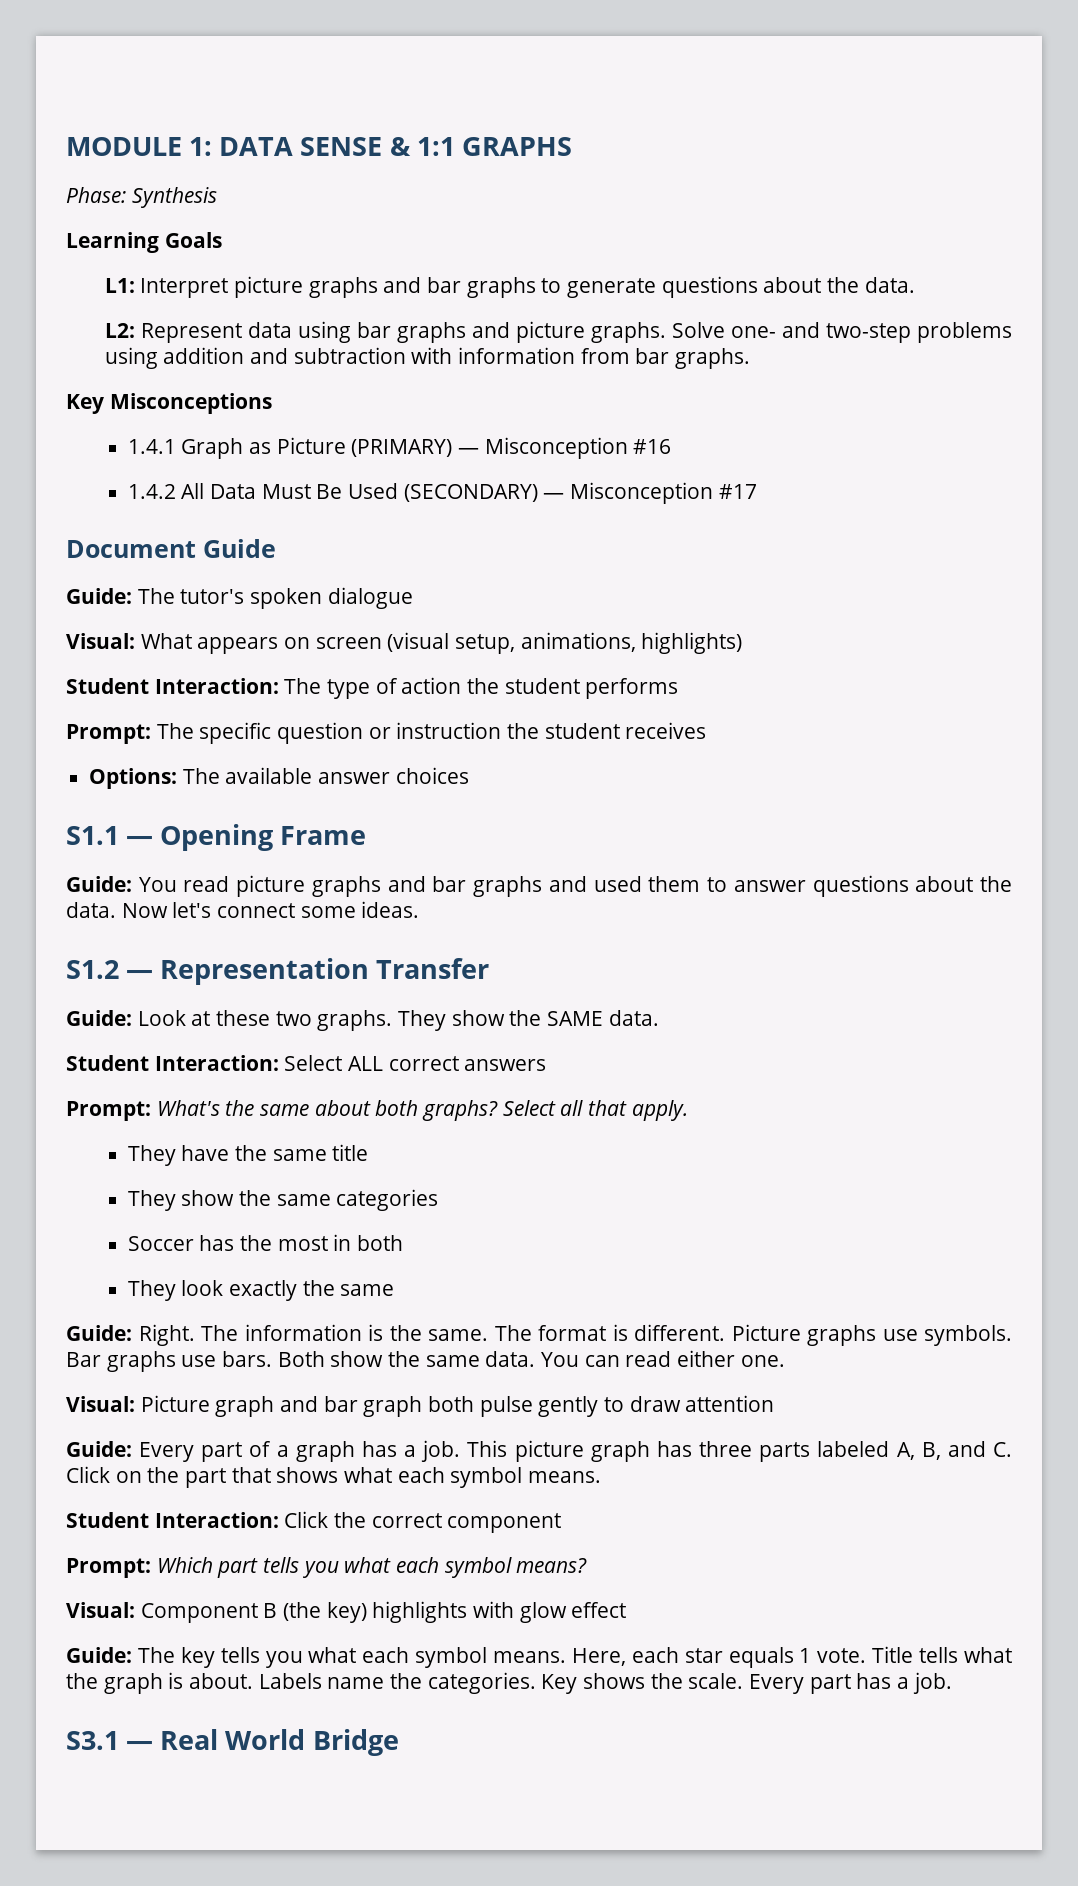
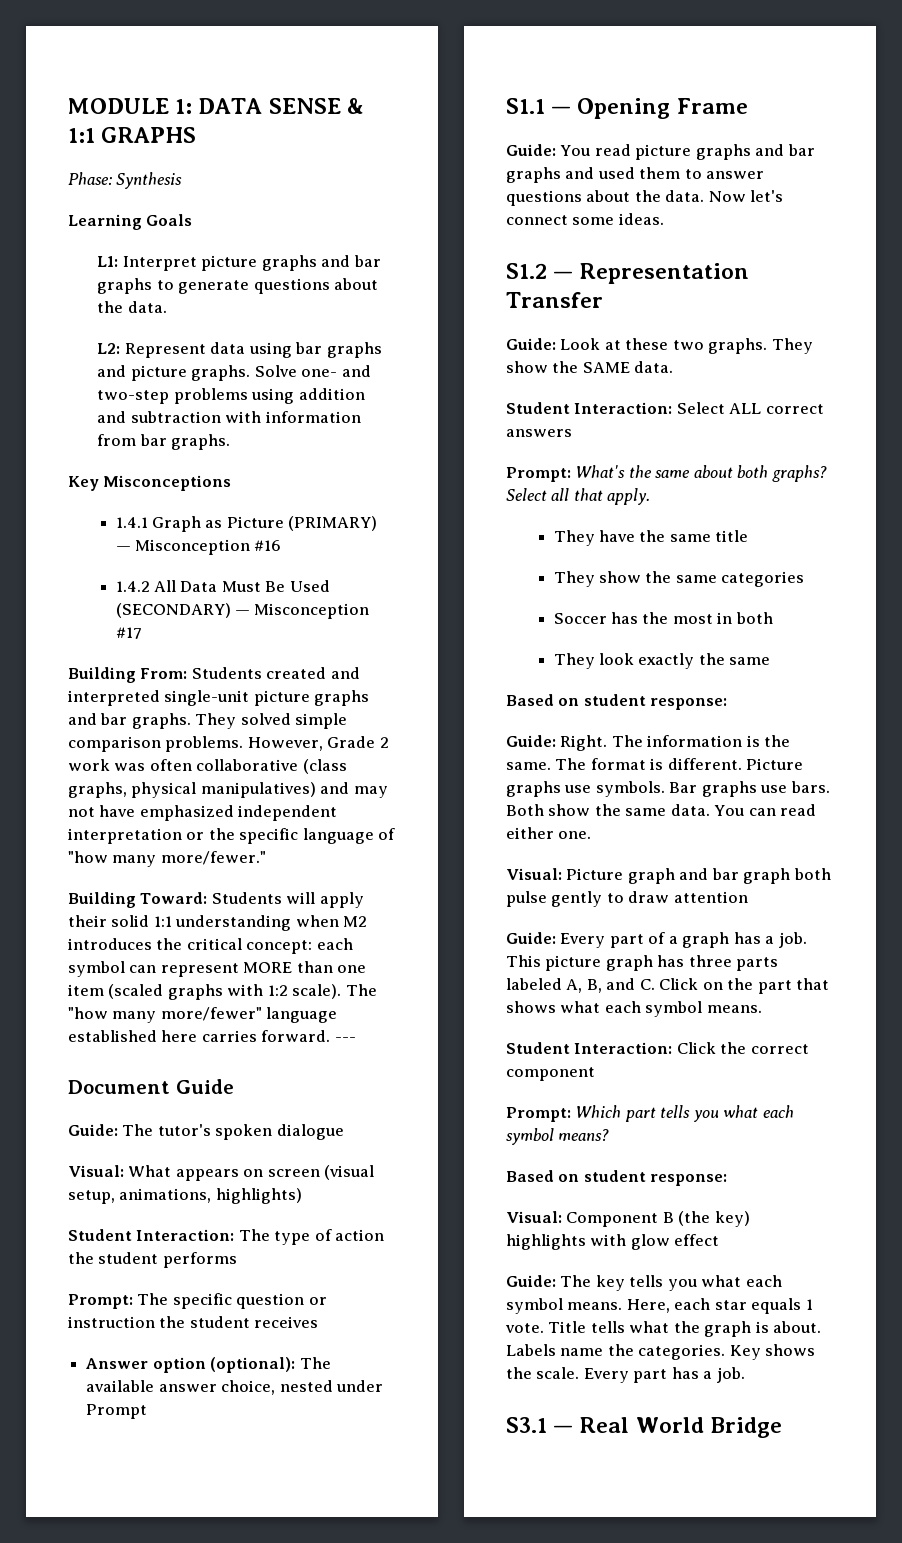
(757, 491) none -> [68,667,360,683] [68,690,370,706] [68,713,348,729] [68,736,389,752] [68,759,347,774] [68,782,388,798] [68,805,338,821] [68,828,396,844] [68,851,266,867] [68,892,364,908] [68,915,368,931] [68,938,353,954] [68,961,367,977] [68,984,377,1000] [68,1007,338,1023] [68,1030,356,1042] // Building From: Students created and interpreted single-unit picture graphs and bar graphs. They solved simple comparison problems. However, Grade 2 work was often collaborative (class graphs, physical manipulatives) and may not have emphasized independent interpretation or the specific language of "how many more/fewer." // Building Toward: Students will apply their solid 1:1 understanding when M2 introduces the critical concept: each symbol can represent MORE than one item (scaled graphs with 1:2 scale). The "how many more/fewer" language established here carries forward. ---
[89,767,469,789] Options: The available answer choices -> [86,1357,331,1373] [86,1380,383,1395] [86,1404,148,1419] Answer option (optional): The available answer choice, nested under Prompt
(395, 1290) none -> [506,694,728,710] // Based on student response:
(588, 1565) none -> [506,1170,728,1186] // Based on student response:

